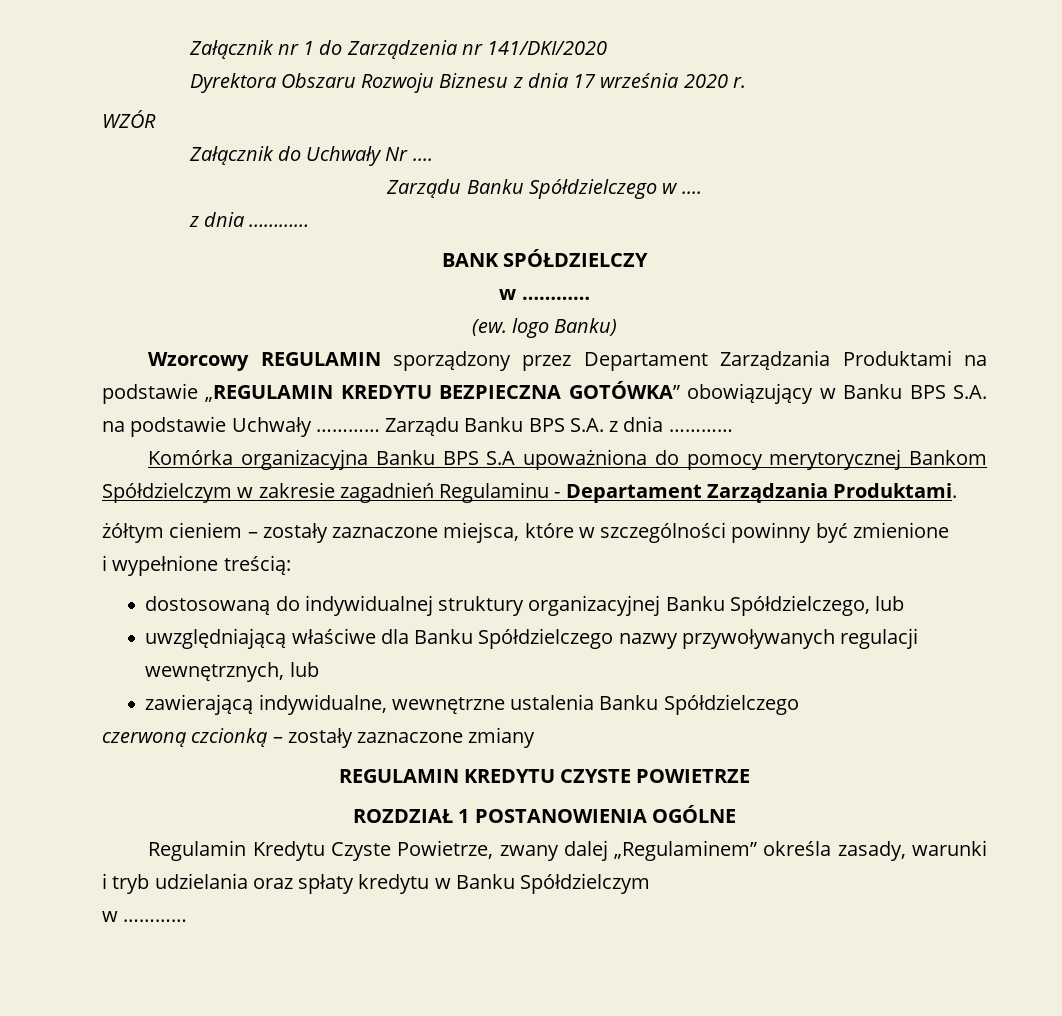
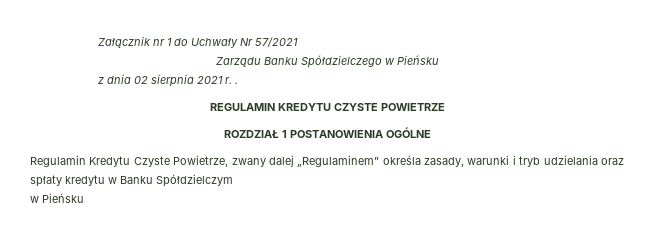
[346,40,608,59] [189,73,746,93] [102,110,156,128] [188,146,301,165] Zarządzenia nr 141/DKI/2020 // Dyrektora Obszaru Rozwoju Biznesu z dnia 17 września 2020 r. // WZÓR // Załącznik do -> (188, 42) none
[412,158,433,161] .... -> [254,37,298,47] 57/2021
[681,191,702,194] [188,212,310,227] [441,249,649,267] [499,289,590,300] [471,318,618,338] [148,350,987,371] [102,381,988,404] [102,416,733,437] [148,449,987,470] [102,482,958,503] [102,522,949,543] [102,555,291,576] [145,595,905,616] [145,628,919,649] [145,662,319,682] [145,694,799,715] [102,727,536,748] .... // z dnia ………… // BANK SPÓŁDZIELCZY // w ………… // (ew. logo Banku) // Wzorcowy REGULAMIN sporządzony przez Departament Zarządzania Produktami na podstawie „REGULAMIN KREDYTU BEZPIECZNA GOTÓWKA” obowiązujący w Banku BPS S.A. na podstawie Uchwały ………… Zarządu Banku BPS S.A. z dnia ………… // Komórka organizacyjna Banku BPS S.A upoważniona do pomocy merytorycznej Bankom Spółdzielczym w zakresie zagadnień Regulaminu - Departament Zarządzania Produktami. // żółtym cieniem – zostały zaznaczone miejsca, które w szczególności powinny być zmienione // i wypełnione treścią: // dostosowaną do indywidualnej struktury organizacyjnej Banku Spółdzielczego, lub // uwzględniającą właściwe dla Banku Spółdzielczego nazwy przywoływanych regulacji wewnętrznych, lub // zawierającą indywidualne, wewnętrzne ustalenia Banku Spółdzielczego // czerwoną czcionką – zostały zaznaczone zmiany -> [396,55,439,65] [97,74,238,87] Pieńsku // z dnia 02 sierpnia 2021 r. .
[123,919,188,922] ………… -> [42,193,84,203] Pieńsku

